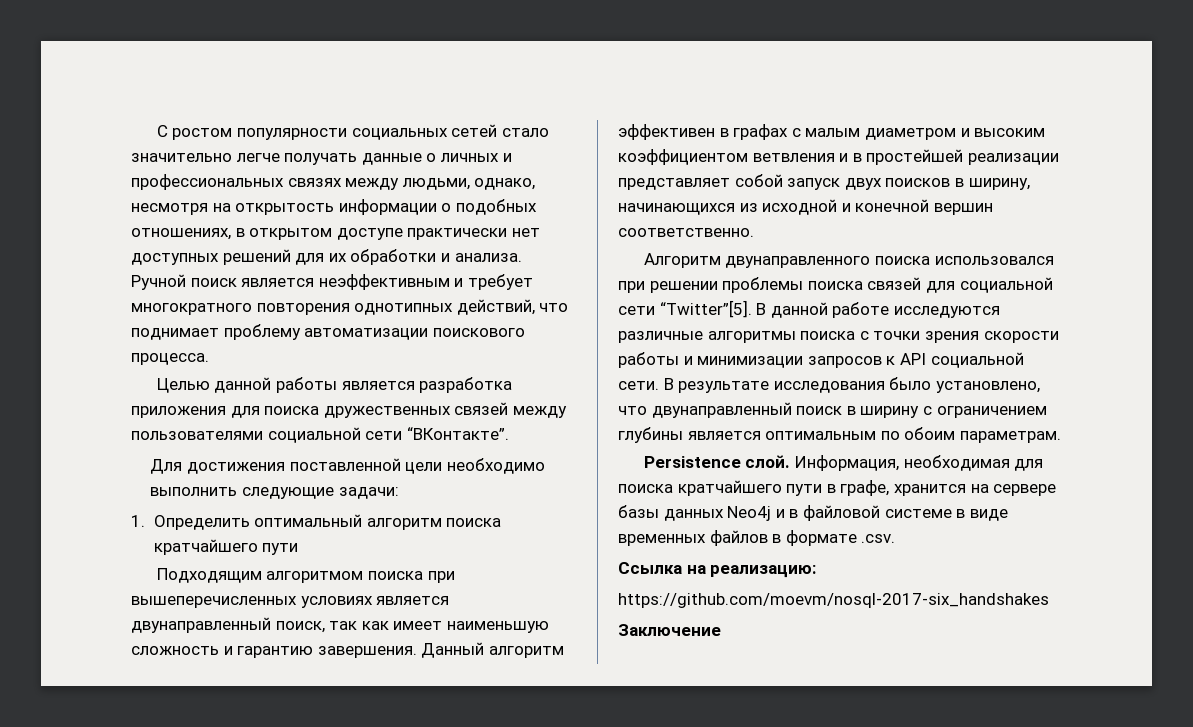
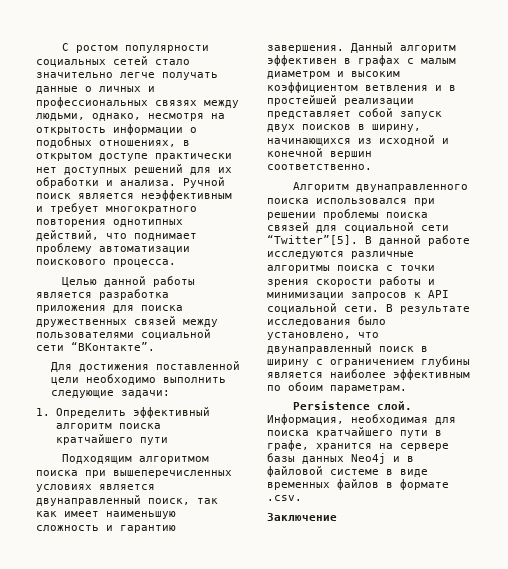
[254,514,363,527] оптимальный -> [132,407,210,418] эффективный
[765,431,877,440] оптимальным -> [330,369,470,380] наиболее эффективным
[618,562,817,578] [618,593,1049,608] // Ссылка на реализацию: // https://github.com/moevm/nosql-2017-six_handshakes -> (302, 498) none

